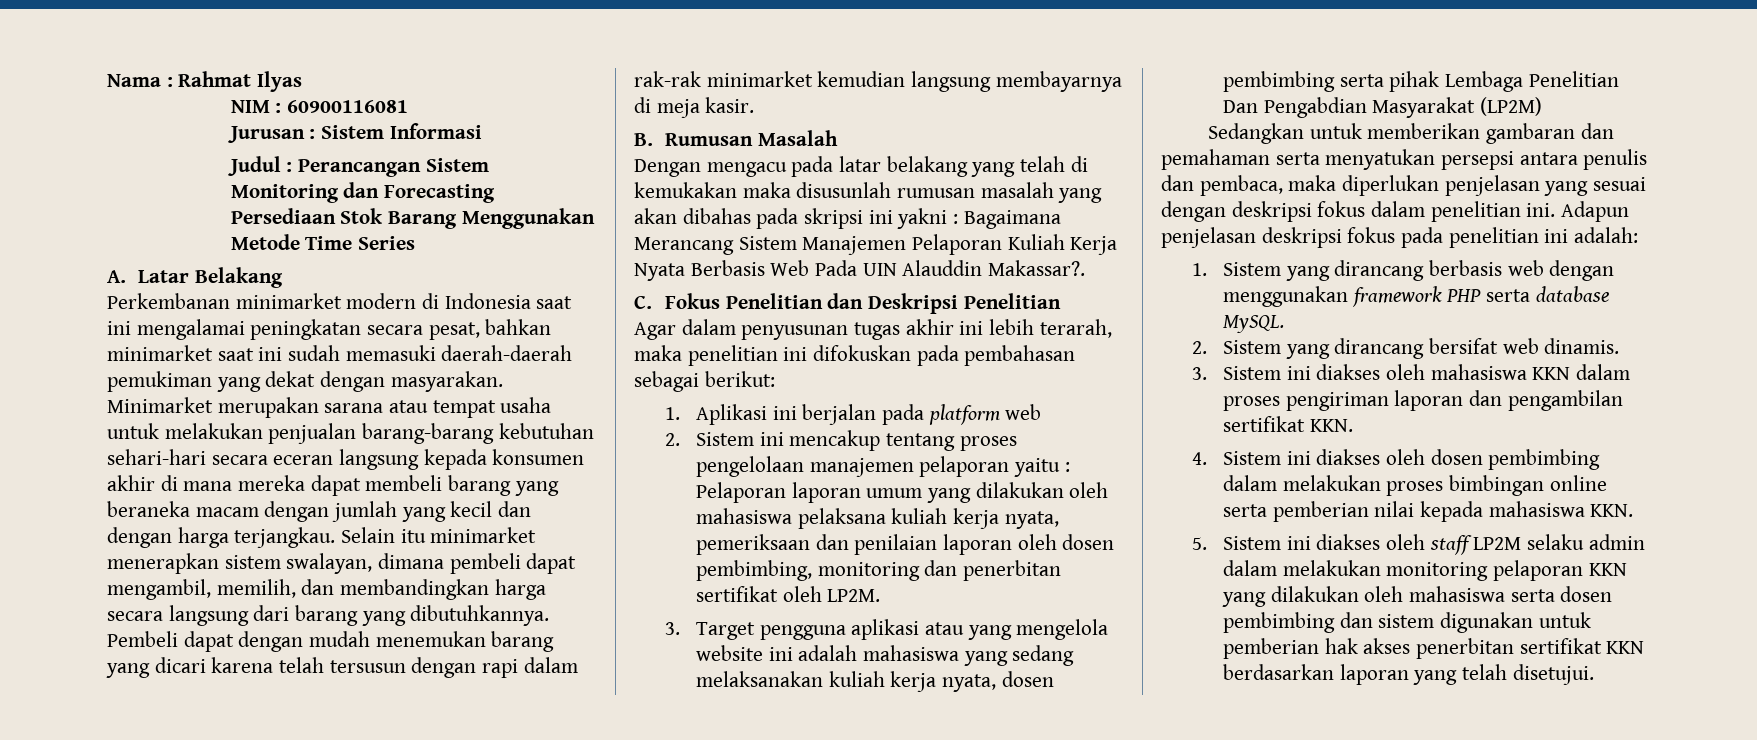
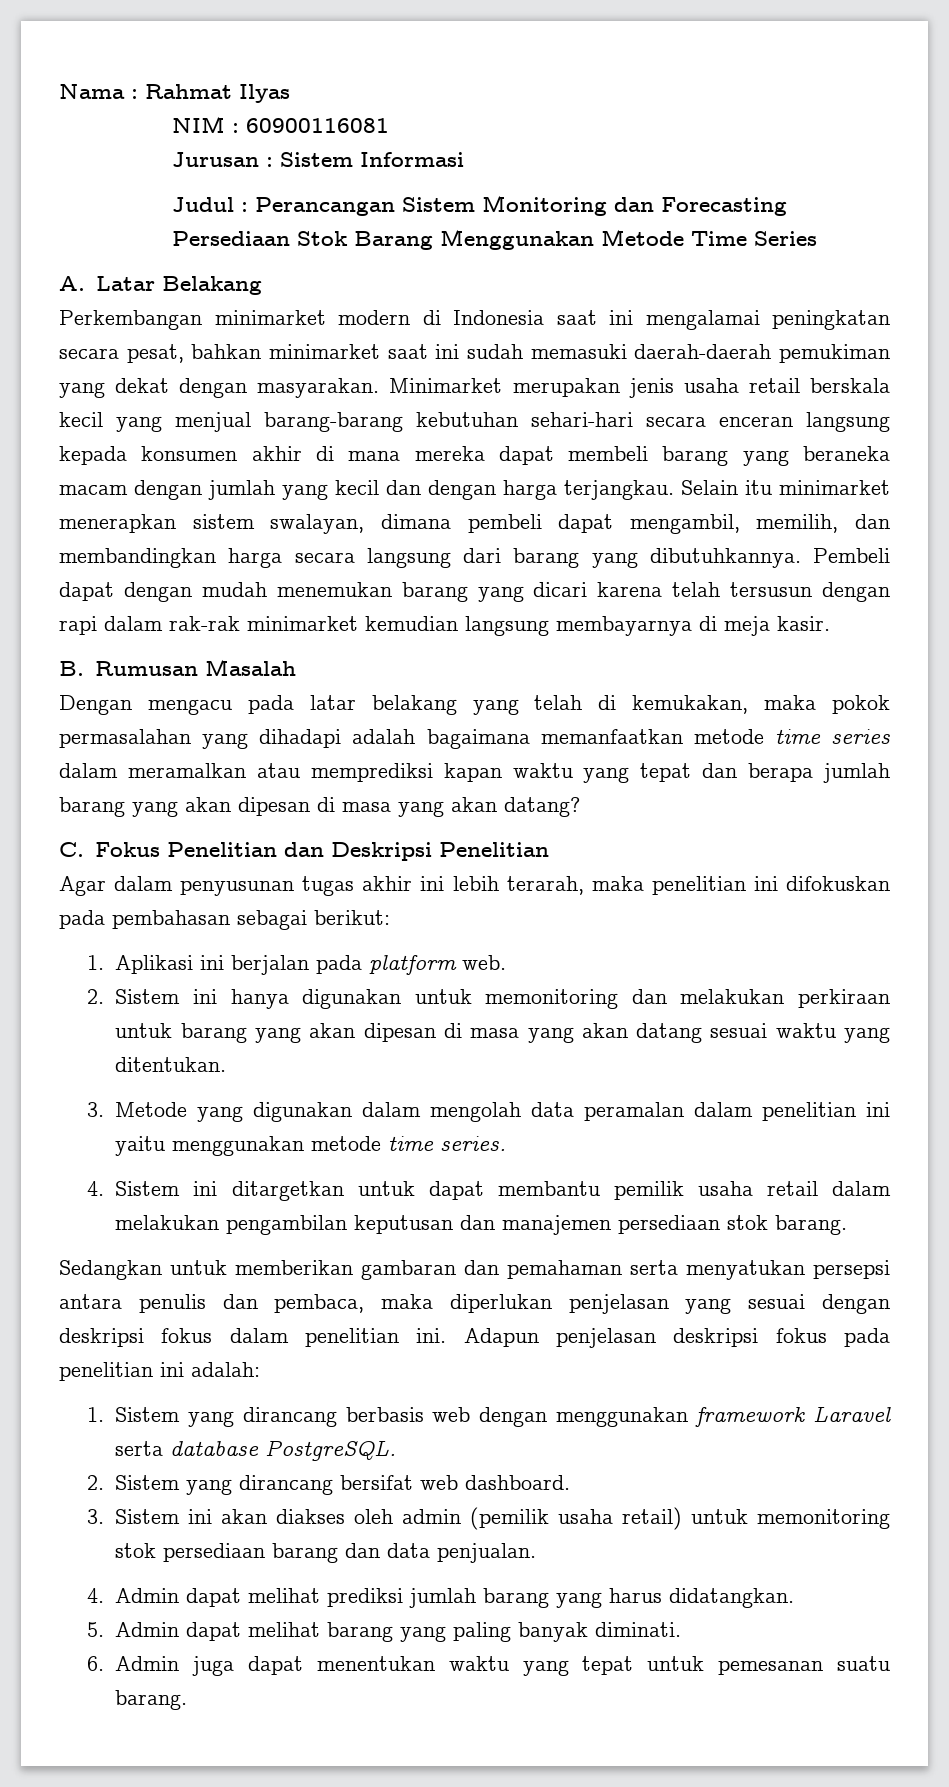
[107,293,230,309] Perkembanan -> [59,310,202,330] Perkembangan
[324,397,552,418] [107,423,357,444] sarana atau tempat usaha untuk melakukan penjualan -> [628,378,890,398] [59,412,251,432] jenis usaha retail berskala kecil yang menjual
[273,455,334,465] eceran -> [719,416,793,427] enceran
[634,182,1103,203] [634,208,1061,229] [634,234,1118,255] [634,260,1086,281] kemukakan maka disusunlah rumusan masalah yang akan dibahas pada skripsi ini yakni : Bagaimana Merancang Sistem Manajemen Pelaporan Kuliah Kerja Nyata Berbasis Web Pada UIN Alauddin Makassar?. -> [632,695,890,714] [59,729,890,749] [59,763,890,783] [59,797,580,817] kemukakan, maka pokok permasalahan yang dihadapi adalah bagaimana memanfaatkan metode time series dalam meramalkan atau memprediksi kapan waktu yang tepat dan berapa jumlah barang yang akan dipesan di masa yang akan datang?
[1005,404,1042,420] web -> [462,955,507,970] web.
[789,430,1017,451] [695,456,1070,477] [695,482,1109,503] [695,508,1059,529] [695,534,1115,555] [695,560,1061,581] [695,586,881,602] [664,619,1109,640] [695,645,1075,666] [695,671,1054,692] [1222,71,1619,92] [1222,97,1542,118] mencakup tentang proses pengelolaan manajemen pelaporan yaitu : Pelaporan laporan umum yang dilakukan oleh mahasiswa pelaksana kuliah kerja nyata, pemeriksaan dan penilaian laporan oleh dosen pembimbing, monitoring dan penerbitan sertifikat oleh LP2M. // 3. Target pengguna aplikasi atau yang mengelola website ini adalah mahasiswa yang sedang melaksanakan kuliah kerja nyata, dosen pembimbing serta pihak Lembaga Penelitian Dan Pengabdian Masyarakat (LP2M) -> [230,989,890,1009] [115,1023,890,1043] [115,1057,227,1072] [87,1102,890,1122] [115,1136,507,1156] [87,1181,892,1201] [115,1215,848,1235] hanya digunakan untuk memonitoring dan melakukan perkiraan untuk barang yang akan dipesan di masa yang akan datang sesuai waktu yang ditentukan. // 3. Metode yang digunakan dalam mengolah data peramalan dalam penelitian ini yaitu menggunakan metode time series. // 4. Sistem ini ditargetkan untuk dapat membantu pemilik usaha retail dalam melakukan pengambilan keputusan dan manajemen persediaan stok barang.
[1446,289,1482,302] PHP -> [813,1406,891,1422] Laravel
[1222,315,1284,333] MySQL. -> [265,1440,397,1461] PostgreSQL.
[1544,338,1620,354] dinamis. -> [465,1475,571,1490] dashboard.
[1316,364,1630,380] [1222,390,1623,411] [1222,416,1353,432] [1191,449,1601,470] [1222,475,1607,496] [1222,501,1634,522] [1191,534,1645,555] [1222,560,1627,581] [1221,586,1613,607] [1222,612,1591,633] [1222,638,1645,659] [1222,664,1594,685] diakses oleh mahasiswa KKN dalam proses pengiriman laporan dan pengambilan sertifikat KKN. // 4. Sistem ini diakses oleh dosen pembimbing dalam melakukan proses bimbingan online serta pemberian nilai kepada mahasiswa KKN. // 5. Sistem ini diakses oleh staff LP2M selaku admin dalam melakukan monitoring pelaporan KKN yang dilakukan oleh mahasiswa serta dosen pembimbing dan sistem digunakan untuk pemberian hak akses penerbitan sertifikat KKN berdasarkan laporan yang telah disetujui. -> [221,1507,890,1530] [115,1543,537,1563] [87,1588,795,1608] [87,1622,682,1642] [87,1656,890,1676] [115,1690,188,1710] akan diakses oleh admin (pemilik usaha retail) untuk memonitoring stok persediaan barang dan data penjualan. // 4. Admin dapat melihat prediksi jumlah barang yang harus didatangkan. // 5. Admin dapat melihat barang yang paling banyak diminati. // 6. Admin juga dapat menentukan waktu yang tepat untuk pemesanan suatu barang.

